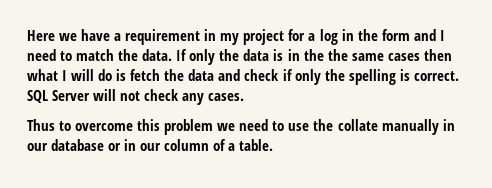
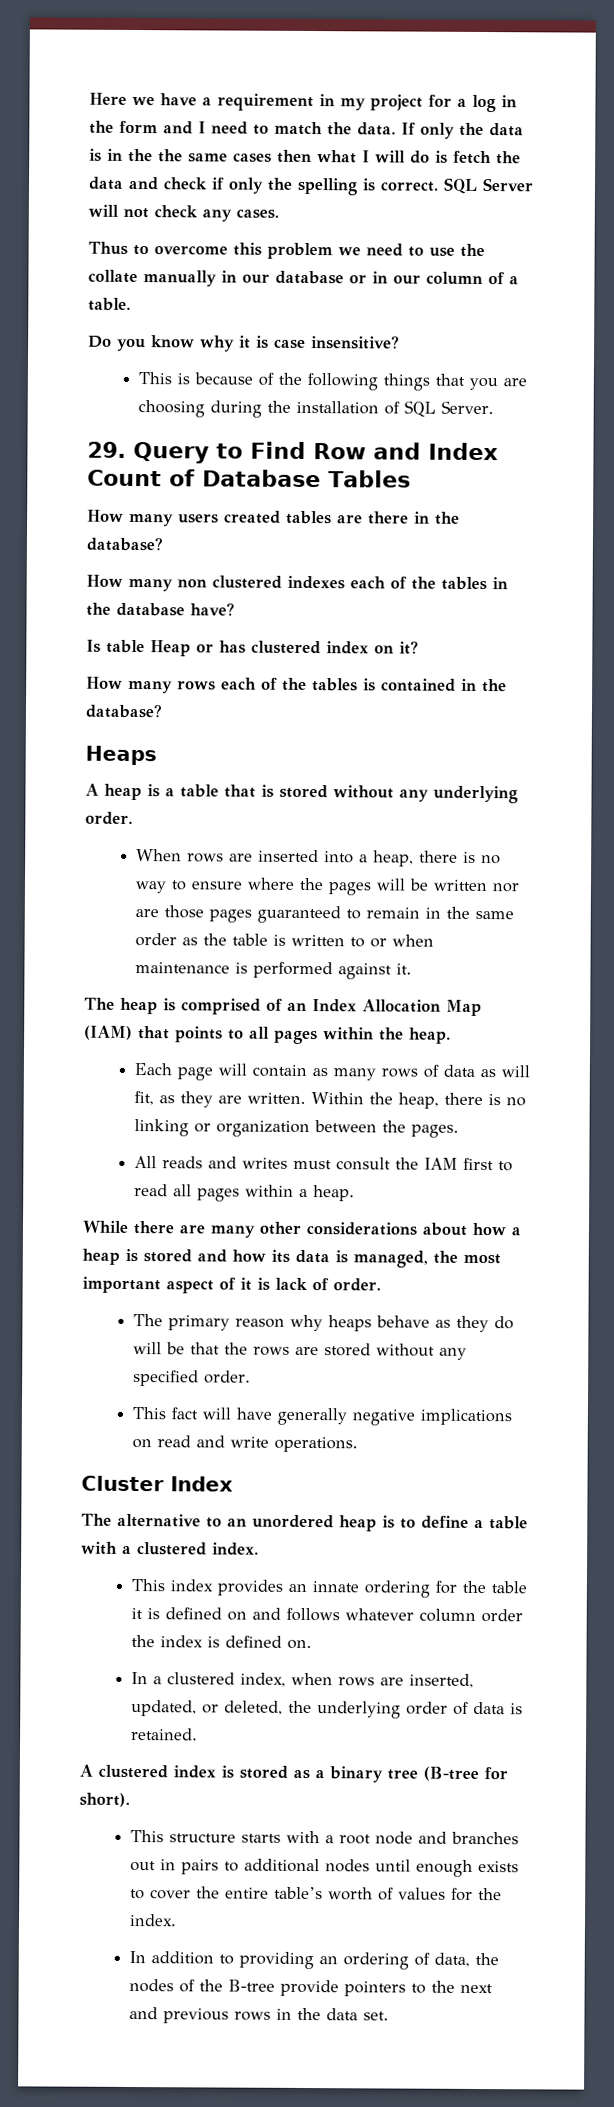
(274, 145) none -> [88,335,400,352] [137,372,527,391] [137,400,494,418] [87,441,498,464] [87,469,411,488] [87,509,460,527] [86,536,163,552] [86,574,508,592] [86,602,235,617] [86,639,419,657] [86,676,507,694] [85,703,163,719] [85,745,157,766] [85,783,518,804] [85,811,133,825] [135,849,501,867] [134,877,519,896] [134,905,514,924] [134,933,434,948] [134,961,412,980] [84,997,482,1017] [84,1025,451,1045] [133,1063,530,1081] [133,1091,526,1109] [133,1119,459,1138] [133,1156,513,1172] [133,1184,355,1202] [82,1220,522,1238] [82,1248,501,1268] [82,1276,381,1294] [132,1313,514,1333] [132,1341,467,1360] [132,1369,251,1387] [131,1406,512,1426] [131,1435,358,1453] [81,1475,233,1492] [81,1513,528,1532] [81,1541,259,1556] [130,1578,527,1598] [130,1607,523,1623] [130,1634,312,1650] [130,1671,474,1688] [130,1699,523,1719] [130,1727,198,1741] [79,1764,508,1783] [79,1792,130,1807] [129,1829,519,1845] [129,1858,519,1877] [129,1886,502,1901] [128,1913,177,1927] [128,1950,499,1970] [128,1978,493,1997] [128,2006,389,2024] // Do you know why it is case insensitive? // This is because of the following things that you are choosing during the installation of SQL Server. // 29. Query to Find Row and Index Count of Database Tables // How many users created tables are there in the database? // How many non clustered indexes each of the tables in the database have? // Is table Heap or has clustered index on it? // How many rows each of the tables is contained in the database? // Heaps // A heap is a table that is stored without any underlying order. // When rows are inserted into a heap, there is no way to ensure where the pages will be written nor are those pages guaranteed to remain in the same order as the table is written to or when maintenance is performed against it. // The heap is comprised of an Index Allocation Map (IAM) that points to all pages within the heap. // Each page will contain as many rows of data as will fit, as they are written. Within the heap, there is no linking or organization between the pages. // All reads and writes must consult the IAM first to read all pages within a heap. // While there are many other considerations about how a heap is stored and how its data is managed, the most important aspect of it is lack of order. // The primary reason why heaps behave as they do will be that the rows are stored without any specified order. // This fact will have generally negative implications on read and write operations. // Cluster Index // The alternative to an unordered heap is to define a table with a clustered index. // This index provides an innate ordering for the table it is defined on and follows whatever column order the index is defined on. // In a clustered index, when rows are inserted, updated, or deleted, the underlying order of data is retained. // A clustered index is stored as a binary tree (B-tree for short). // This structure starts with a root node and branches out in pairs to additional nodes until enough exists to cover the entire table’s worth of values for the index. // In addition to providing an ordering of data, the nodes of the B-tree provide pointers to the next and previous rows in the data set.

